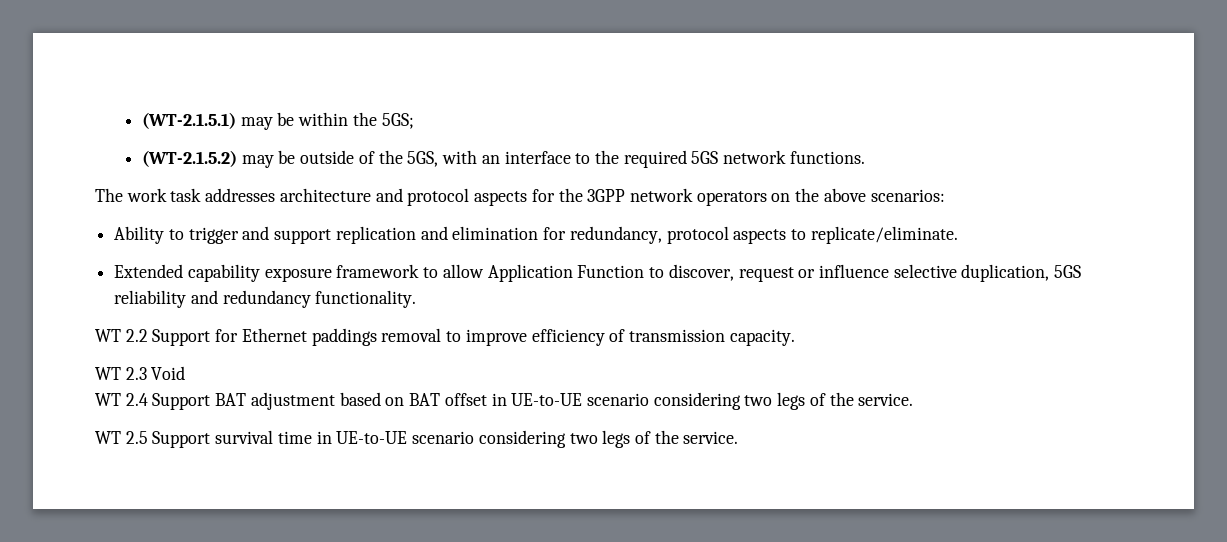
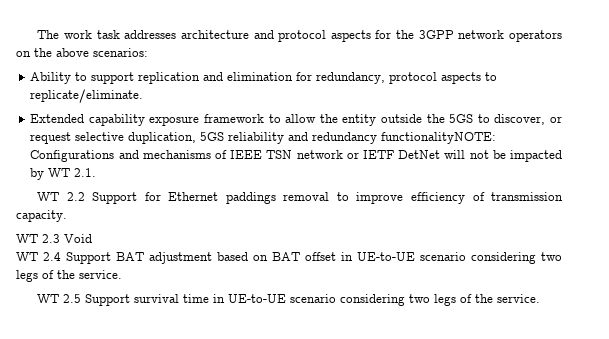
[141,112,414,130] [141,150,865,168] (WT-2.1.5.1) may be within the 5GS; // (WT-2.1.5.2) may be outside of the 5GS, with an interface to the required 5GS network functions. // -> (37, 34) none
[188,226,270,244] trigger and -> (88, 76) none
[487,264,889,282] Application Function to discover, request or influence -> [319,114,563,126] [30,132,72,144] the entity outside the 5GS to discover, or request
[315,290,417,308] functionality. -> [381,132,497,144] [30,150,562,162] [30,168,97,180] functionalityNOTE: Configurations and mechanisms of IEEE TSN network or IETF DetNet will not be impacted by WT 2.1.

